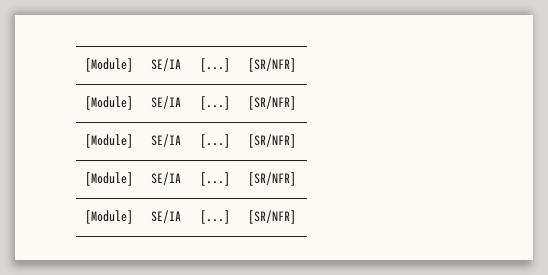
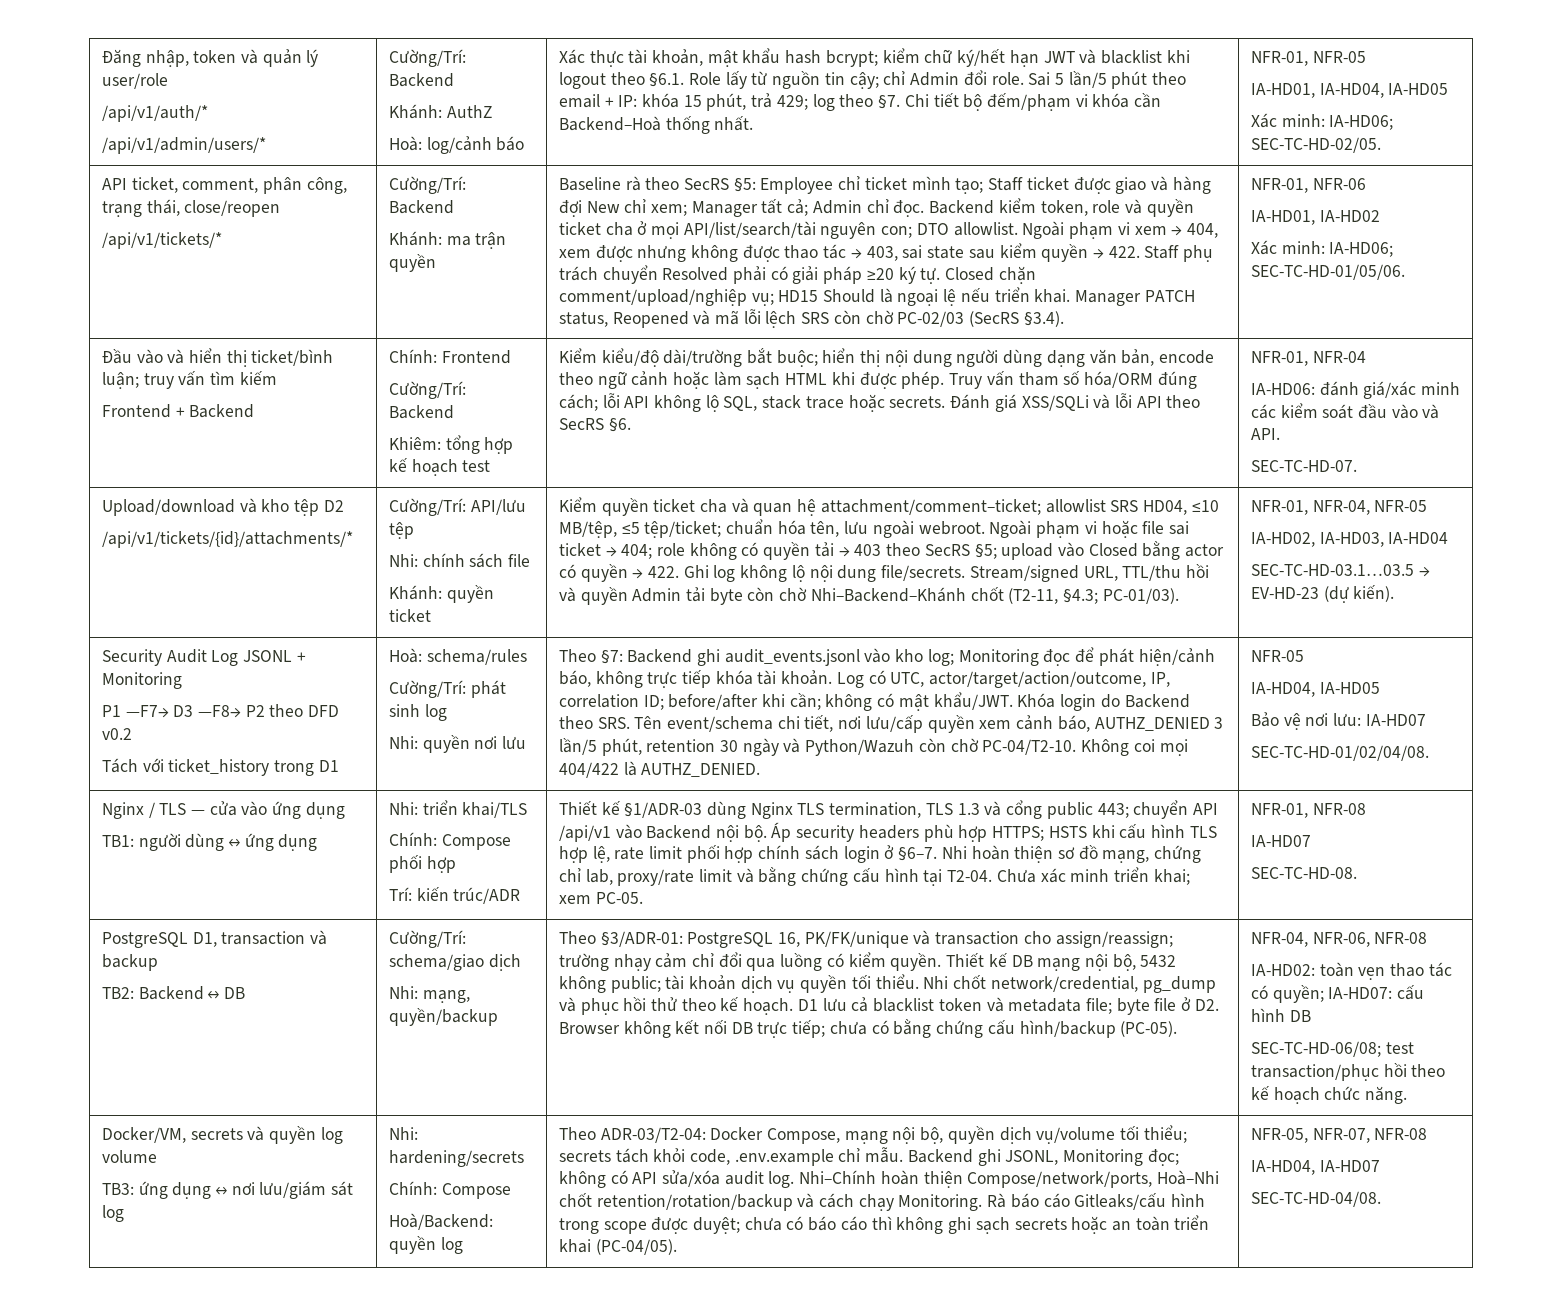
[84,58,133,72] [150,58,181,71] [199,58,230,72] [247,58,296,72] [84,96,133,110] [150,96,181,109] [199,96,230,110] [247,96,296,110] [84,134,133,148] [150,134,181,147] [199,134,230,148] [247,134,296,148] [84,172,133,186] [150,172,181,185] [199,172,230,186] [247,172,296,186] [84,210,133,224] [150,210,181,223] [199,210,230,224] [247,210,296,224] [Module] | SE/IA | [...] | [SR/NFR] // [Module] | SE/IA | [...] | [SR/NFR] // [Module] | SE/IA | [...] | [SR/NFR] // [Module] | SE/IA | [...] | [SR/NFR] // [Module] | SE/IA | [...] | [SR/NFR] -> [101,49,319,67] [101,73,168,89] [101,105,208,122] [101,137,266,154] [388,49,466,67] [388,73,454,87] [388,104,492,119] [388,136,525,154] [558,48,1190,67] [558,70,1187,89] [558,93,1162,111] [558,116,754,134] [1250,51,1366,66] [1250,83,1449,98] [1250,113,1394,130] [1250,137,1381,153] [101,177,347,194] [101,199,281,217] [101,232,222,249] [388,176,466,194] [388,200,454,214] [388,231,507,249] [388,254,436,272] [558,176,1211,194] [558,198,1194,217] [558,221,1218,239] [558,243,1214,262] [558,265,1036,284] [558,287,1195,306] [558,309,1064,328] [1250,178,1366,193] [1250,210,1380,225] [1250,240,1394,257] [1250,264,1405,280] [101,348,334,367] [101,371,277,389] [101,404,255,418] [388,349,511,364] [388,381,466,399] [388,405,454,419] [388,435,514,454] [388,458,491,476] [558,348,1214,367] [558,371,1197,389] [558,393,1201,412] [558,418,631,432] [1250,351,1366,366] [1250,381,1460,399] [1250,403,1440,419] [1250,428,1280,440] [1250,460,1357,472] [101,498,344,516] [101,531,353,548] [388,498,526,516] [388,522,414,539] [388,553,530,568] [388,585,494,603] [388,609,431,622] [558,497,1219,516] [558,519,1189,538] [558,541,1225,560] [558,564,1209,582] [558,587,1179,605] [1250,500,1428,515] [1250,532,1449,547] [1250,564,1430,577] [1250,585,1395,603] [101,649,306,666] [101,672,182,689] [101,704,340,718] [101,728,132,740] [101,758,339,776] [388,648,527,665] [388,680,506,698] [388,704,447,721] [388,735,526,753] [558,647,1215,666] [558,670,1170,688] [558,692,1190,711] [558,715,1224,733] [558,738,1188,756] [558,761,761,778] [1250,650,1304,662] [1250,682,1380,697] [1250,712,1426,730] [1250,745,1429,761] [101,801,345,819] [101,833,318,851] [388,800,528,818] [388,832,511,850] [388,855,456,873] [388,887,521,904] [558,800,1218,819] [558,822,1217,842] [558,845,1202,863] [558,867,1190,886] [558,892,643,904] [1250,803,1366,818] [1250,835,1311,847] [1250,867,1357,879] [101,930,327,948] [101,954,158,971] [101,986,245,1000] [388,930,466,948] [388,954,521,971] [388,986,470,1003] [388,1008,498,1026] [558,930,1173,948] [558,952,1177,971] [558,974,1216,993] [558,997,1219,1015] [558,1019,1178,1038] [1250,932,1428,947] [1250,962,1452,980] [1250,985,1424,1003] [1250,1008,1311,1022] [1250,1041,1414,1057] [1250,1063,1446,1081] [1250,1086,1407,1104] [101,1126,343,1144] [101,1150,157,1163] [101,1181,354,1199] [101,1205,124,1222] [388,1127,418,1140] [388,1150,524,1167] [388,1181,511,1199] [388,1213,493,1230] [388,1236,463,1254] [558,1125,1187,1144] [558,1147,1179,1166] [558,1170,1220,1188] [558,1193,1206,1211] [558,1215,1210,1234] [558,1239,677,1255] [1250,1128,1428,1143] [1250,1160,1380,1175] [1250,1191,1381,1207] Đăng nhập, token và quản lý user/role // /api/v1/auth/* // /api/v1/admin/users/* | Cường/Trí: Backend // Khánh: AuthZ // Hoà: log/cảnh báo | Xác thực tài khoản, mật khẩu hash bcrypt; kiểm chữ ký/hết hạn JWT và blacklist khi logout theo §6.1. Role lấy từ nguồn tin cậy; chỉ Admin đổi role. Sai 5 lần/5 phút theo email + IP: khóa 15 phút, trả 429; log theo §7. Chi tiết bộ đếm/phạm vi khóa cần Backend–Hoà thống nhất. | NFR-01, NFR-05 // IA-HD01, IA-HD04, IA-HD05 // Xác minh: IA-HD06; SEC-TC-HD-02/05. // API ticket, comment, phân công, trạng thái, close/reopen // /api/v1/tickets/* | Cường/Trí: Backend // Khánh: ma trận quyền | Baseline rà theo SecRS §5: Employee chỉ ticket mình tạo; Staff ticket được giao và hàng đợi New chỉ xem; Manager tất cả; Admin chỉ đọc. Backend kiểm token, role và quyền ticket cha ở mọi API/list/search/tài nguyên con; DTO allowlist. Ngoài phạm vi xem → 404, xem được nhưng không được thao tác → 403, sai state sau kiểm quyền → 422. Staff phụ trách chuyển Resolved phải có giải pháp ≥20 ký tự. Closed chặn comment/upload/nghiệp vụ; HD15 Should là ngoại lệ nếu triển khai. Manager PATCH status, Reopened và mã lỗi lệch SRS còn chờ PC-02/03 (SecRS §3.4). | NFR-01, NFR-06 // IA-HD01, IA-HD02 // Xác minh: IA-HD06; SEC-TC-HD-01/05/06. // Đầu vào và hiển thị ticket/bình luận; truy vấn tìm kiếm // Frontend + Backend | Chính: Frontend // Cường/Trí: Backend // Khiêm: tổng hợp kế hoạch test | Kiểm kiểu/độ dài/trường bắt buộc; hiển thị nội dung người dùng dạng văn bản, encode theo ngữ cảnh hoặc làm sạch HTML khi được phép. Truy vấn tham số hóa/ORM đúng cách; lỗi API không lộ SQL, stack trace hoặc secrets. Đánh giá XSS/SQLi và lỗi API theo SecRS §6. | NFR-01, NFR-04 // IA-HD06: đánh giá/xác minh các kiểm soát đầu vào và API. // SEC-TC-HD-07. // Upload/download và kho tệp D2 // /api/v1/tickets/{id}/attachments/* | Cường/Trí: API/lưu tệp // Nhi: chính sách file // Khánh: quyền ticket | Kiểm quyền ticket cha và quan hệ attachment/comment–ticket; allowlist SRS HD04, ≤10 MB/tệp, ≤5 tệp/ticket; chuẩn hóa tên, lưu ngoài webroot. Ngoài phạm vi hoặc file sai ticket → 404; role không có quyền tải → 403 theo SecRS §5; upload vào Closed bằng actor có quyền → 422. Ghi log không lộ nội dung file/secrets. Stream/signed URL, TTL/thu hồi và quyền Admin tải byte còn chờ Nhi–Backend–Khánh chốt (T2-11, §4.3; PC-01/03). | NFR-01, NFR-04, NFR-05 // IA-HD02, IA-HD03, IA-HD04 // SEC-TC-HD-03.1…03.5 → EV-HD-23 (dự kiến). // Security Audit Log JSONL + Monitoring // P1 —F7→ D3 —F8→ P2 theo DFD v0.2 // Tách với ticket_history trong D1 | Hoà: schema/rules // Cường/Trí: phát sinh log // Nhi: quyền nơi lưu | Theo §7: Backend ghi audit_events.jsonl vào kho log; Monitoring đọc để phát hiện/cảnh báo, không trực tiếp khóa tài khoản. Log có UTC, actor/target/action/outcome, IP, correlation ID; before/after khi cần; không có mật khẩu/JWT. Khóa login do Backend theo SRS. Tên event/schema chi tiết, nơi lưu/cấp quyền xem cảnh báo, AUTHZ_DENIED 3 lần/5 phút, retention 30 ngày và Python/Wazuh còn chờ PC-04/T2-10. Không coi mọi 404/422 là AUTHZ_DENIED. | NFR-05 // IA-HD04, IA-HD05 // Bảo vệ nơi lưu: IA-HD07 // SEC-TC-HD-01/02/04/08. // Nginx / TLS — cửa vào ứng dụng // TB1: người dùng ↔ ứng dụng | Nhi: triển khai/TLS // Chính: Compose phối hợp // Trí: kiến trúc/ADR | Thiết kế §1/ADR-03 dùng Nginx TLS termination, TLS 1.3 và cổng public 443; chuyển API /api/v1 vào Backend nội bộ. Áp security headers phù hợp HTTPS; HSTS khi cấu hình TLS hợp lệ, rate limit phối hợp chính sách login ở §6–7. Nhi hoàn thiện sơ đồ mạng, chứng chỉ lab, proxy/rate limit và bằng chứng cấu hình tại T2-04. Chưa xác minh triển khai; xem PC-05. | NFR-01, NFR-08 // IA-HD07 // SEC-TC-HD-08. // PostgreSQL D1, transaction và backup // TB2: Backend ↔ DB | Cường/Trí: schema/giao dịch // Nhi: mạng, quyền/backup | Theo §3/ADR-01: PostgreSQL 16, PK/FK/unique và transaction cho assign/reassign; trường nhạy cảm chỉ đổi qua luồng có kiểm quyền. Thiết kế DB mạng nội bộ, 5432 không public; tài khoản dịch vụ quyền tối thiểu. Nhi chốt network/credential, pg_dump và phục hồi thử theo kế hoạch. D1 lưu cả blacklist token và metadata file; byte file ở D2. Browser không kết nối DB trực tiếp; chưa có bằng chứng cấu hình/backup (PC-05). | NFR-04, NFR-06, NFR-08 // IA-HD02: toàn vẹn thao tác có quyền; IA-HD07: cấu hình DB // SEC-TC-HD-06/08; test transaction/phục hồi theo kế hoạch chức năng. // Docker/VM, secrets và quyền log volume // TB3: ứng dụng ↔ nơi lưu/giám sát log | Nhi: hardening/secrets // Chính: Compose // Hoà/Backend: quyền log | Theo ADR-03/T2-04: Docker Compose, mạng nội bộ, quyền dịch vụ/volume tối thiểu; secrets tách khỏi code, .env.example chỉ mẫu. Backend ghi JSONL, Monitoring đọc; không có API sửa/xóa audit log. Nhi–Chính hoàn thiện Compose/network/ports, Hoà–Nhi chốt retention/rotation/backup và cách chạy Monitoring. Rà báo cáo Gitleaks/cấu hình trong scope được duyệt; chưa có báo cáo thì không ghi sạch secrets hoặc an toàn triển khai (PC-04/05). | NFR-05, NFR-07, NFR-08 // IA-HD04, IA-HD07 // SEC-TC-HD-04/08.

